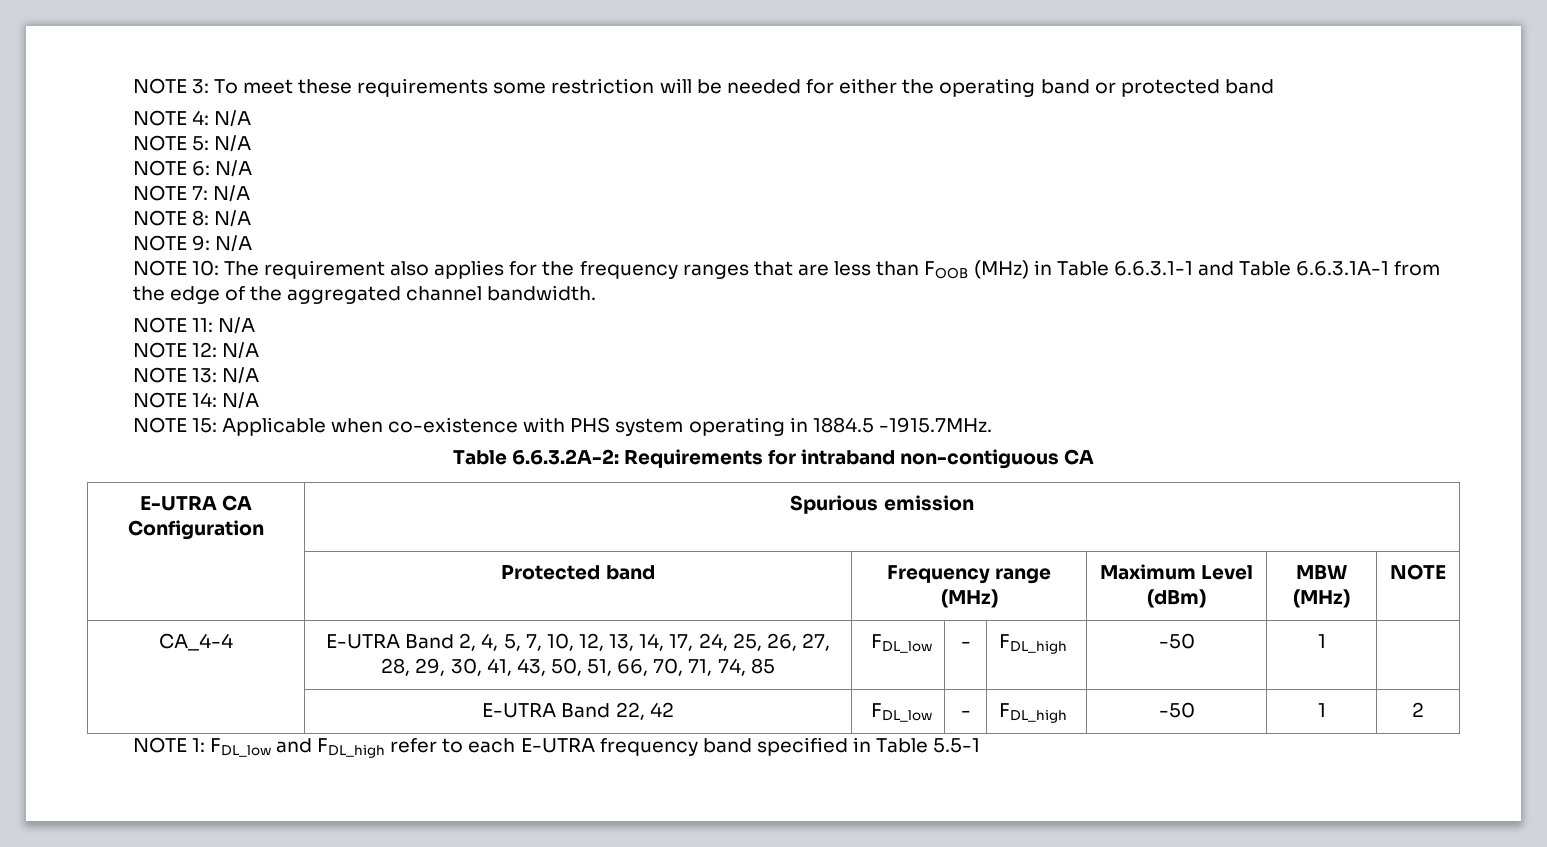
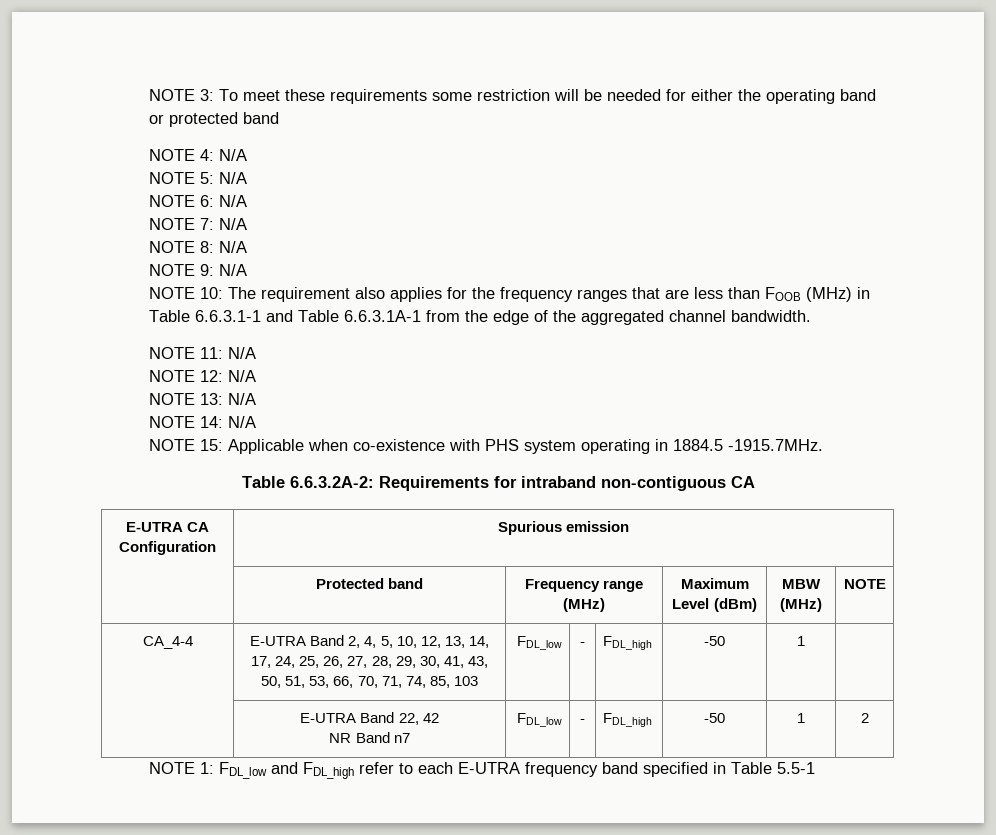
[525,634,542,651] 7, -> (393, 642) none
(613, 667) none -> [309,676,330,688] 53,
[750,658,775,674] 85 -> [429,676,478,688] 85, 103
(674, 709) none -> [329,732,410,743] // NR Band n7

